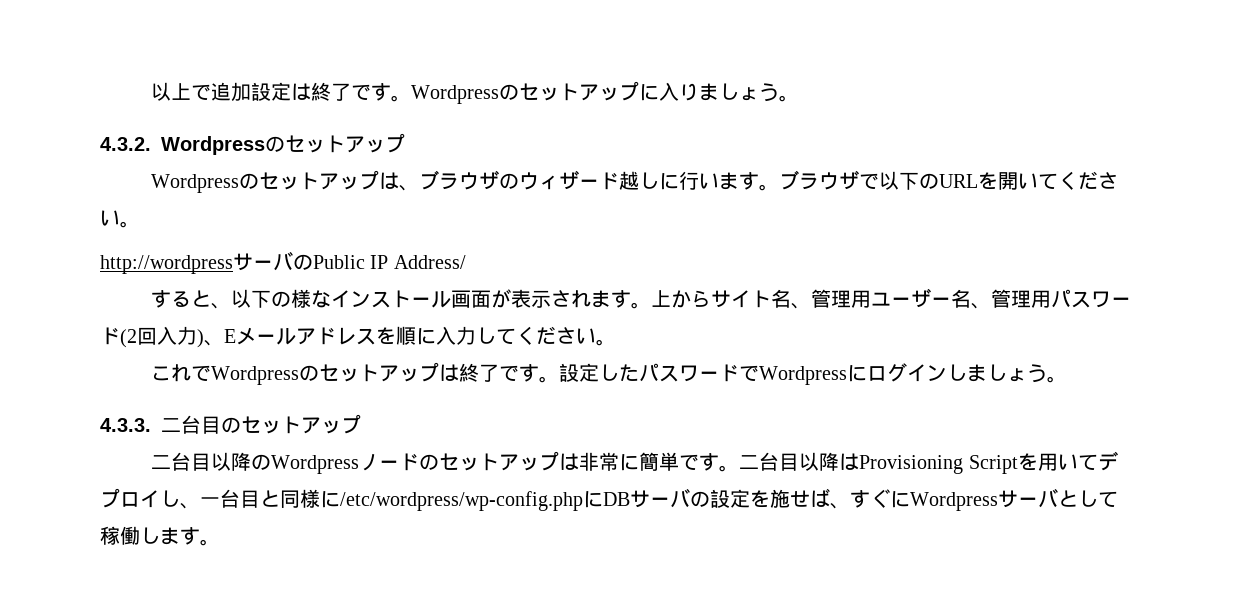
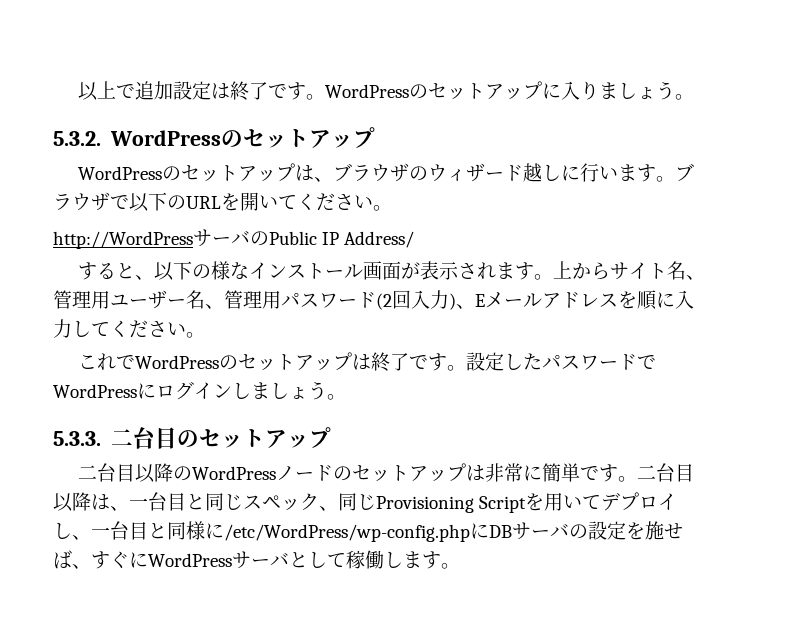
[411,85,500,104] Wordpress -> [324,84,409,98] WordPress
[100,133,405,155] [151,174,240,193] 4.3.2. Wordpressのセットアップ // Wordpress -> [53,127,375,148] [77,166,162,180] 5.3.2. WordPressのセットアップ // WordPress
[100,255,233,274] http://wordpress -> [53,231,193,249] http://WordPress
[211,366,300,385] Wordpress -> [134,355,219,369] WordPress
[759,366,848,385] Wordpress -> [53,384,137,398] WordPress
[100,418,151,432] 4.3.3. -> [53,431,101,446] 5.3.3.
[271,455,360,474] Wordpress -> [191,466,276,480] WordPress
(860, 462) none -> [110,492,376,511] 、一台目と同じスペック、同じ
[340,491,583,511] /etc/wordpress/wp-config.php -> [224,524,470,542] /etc/WordPress/wp-config.php
[910,492,998,511] Wordpress -> [148,553,232,567] WordPress

